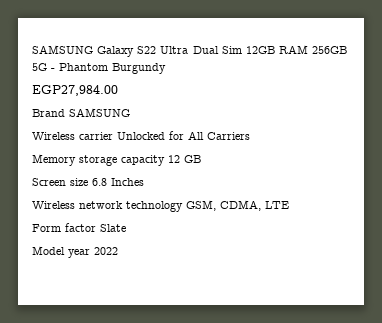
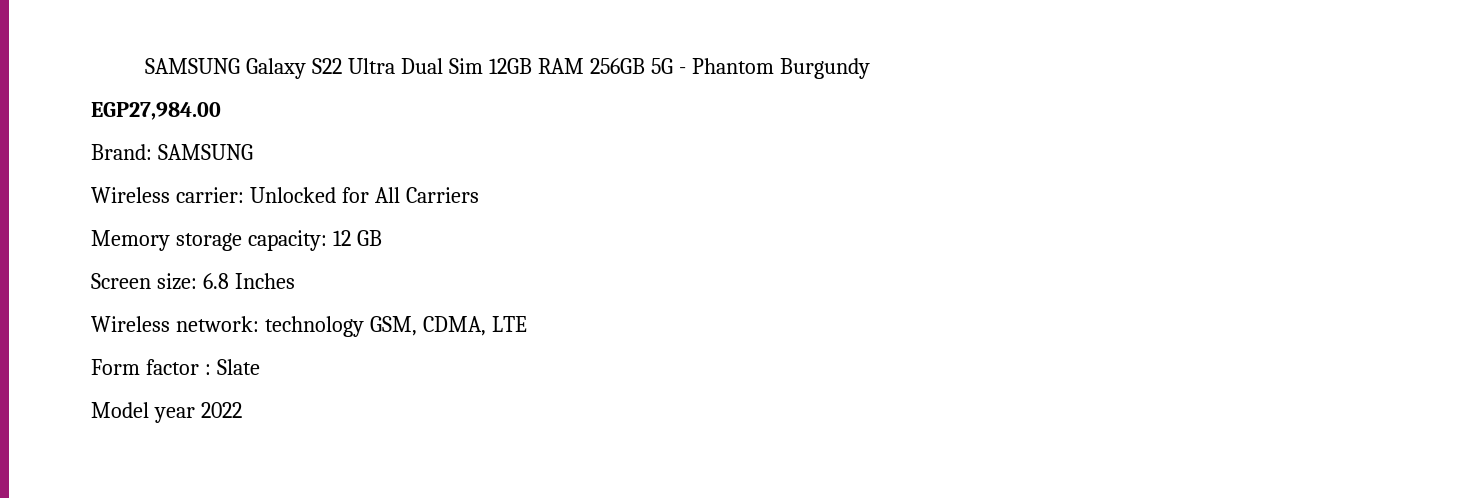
[32,109,65,117] Brand -> [91,144,152,160] Brand:
[79,132,113,140] carrier -> [175,187,244,203] carrier:
[121,155,165,166] capacity -> [247,230,327,251] capacity:
[70,178,88,186] size -> [156,273,197,290] size:
[79,201,123,209] network -> [175,316,259,332] network:
(96, 227) none -> [204,364,211,375] :

